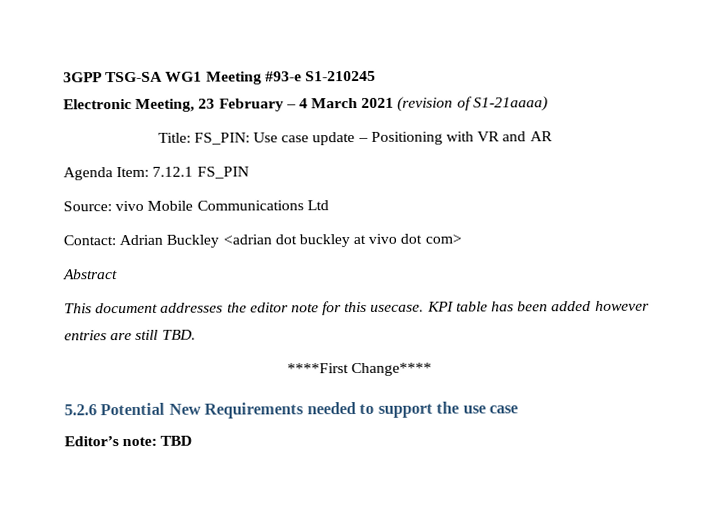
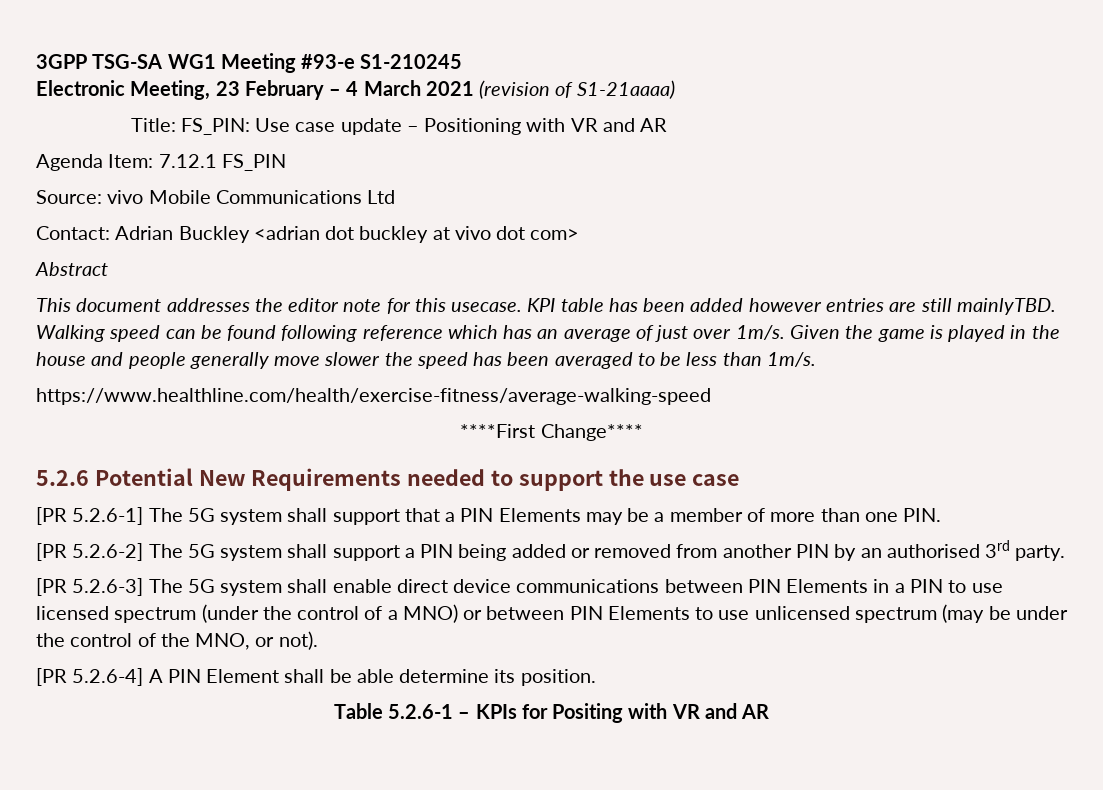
[161,329,196,340] TBD. -> [956,298,1056,315] [36,325,1060,342] [36,352,816,369] [36,388,711,405] mainlyTBD. Walking speed can be found following reference which has an average of just over 1m/s. Given the game is played in the house and people generally move slower the speed has been averaged to be less than 1m/s. // https://www.healthline.com/health/exercise-fitness/average-walking-speed
[64,435,193,447] Editor’s note: TBD -> [36,507,942,525] [36,540,1066,561] [36,578,1003,596] [36,604,1068,623] [36,631,318,650] [36,668,596,686] [333,703,770,723] [PR 5.2.6-1] The 5G system shall support that a PIN Elements may be a member of more than one PIN. // [PR 5.2.6-2] The 5G system shall support a PIN being added or removed from another PIN by an authorised 3rd party. // [PR 5.2.6-3] The 5G system shall enable direct device communications between PIN Elements in a PIN to use licensed spectrum (under the control of a MNO) or between PIN Elements to use unlicensed spectrum (may be under the control of the MNO, or not). // [PR 5.2.6-4] A PIN Element shall be able determine its position. // Table 5.2.6-1 – KPIs for Positing with VR and AR

